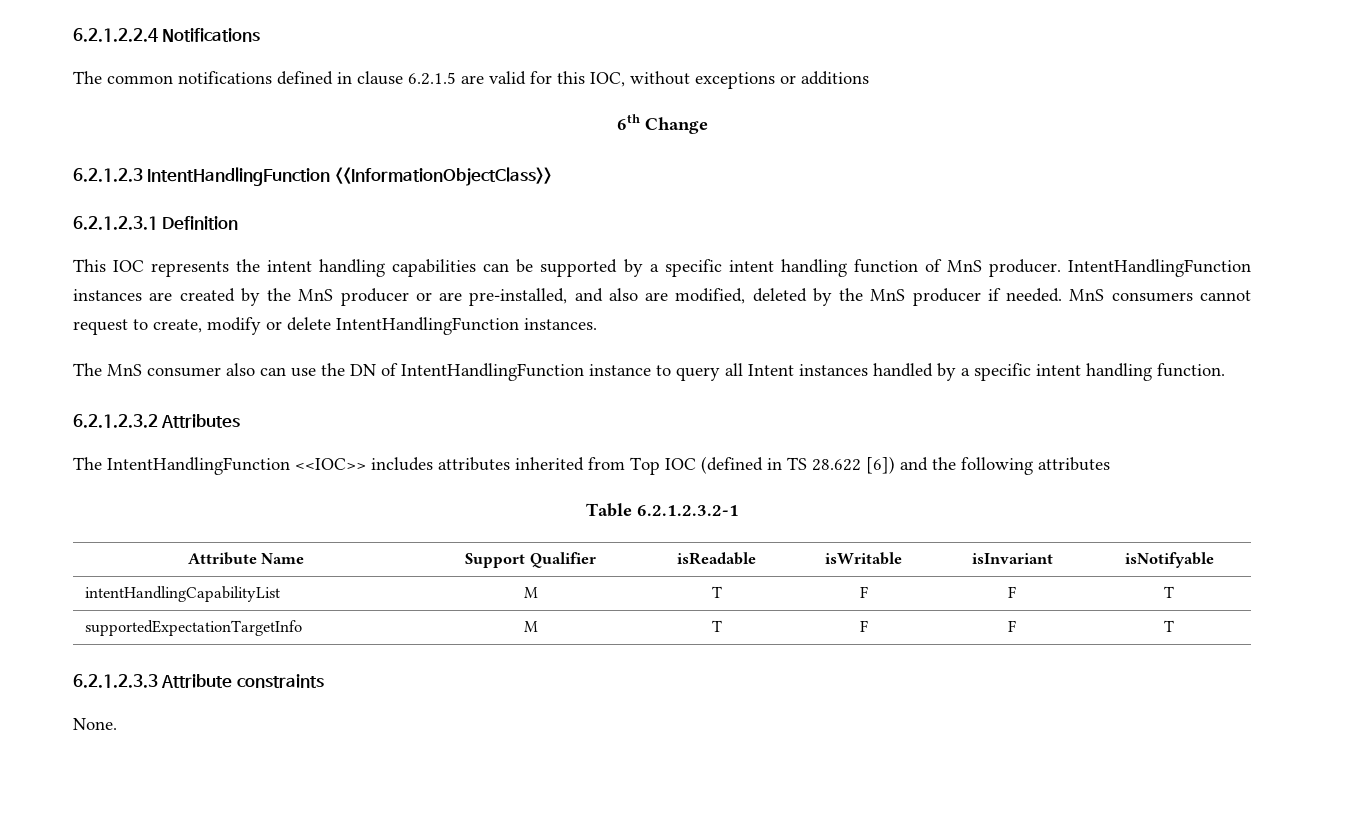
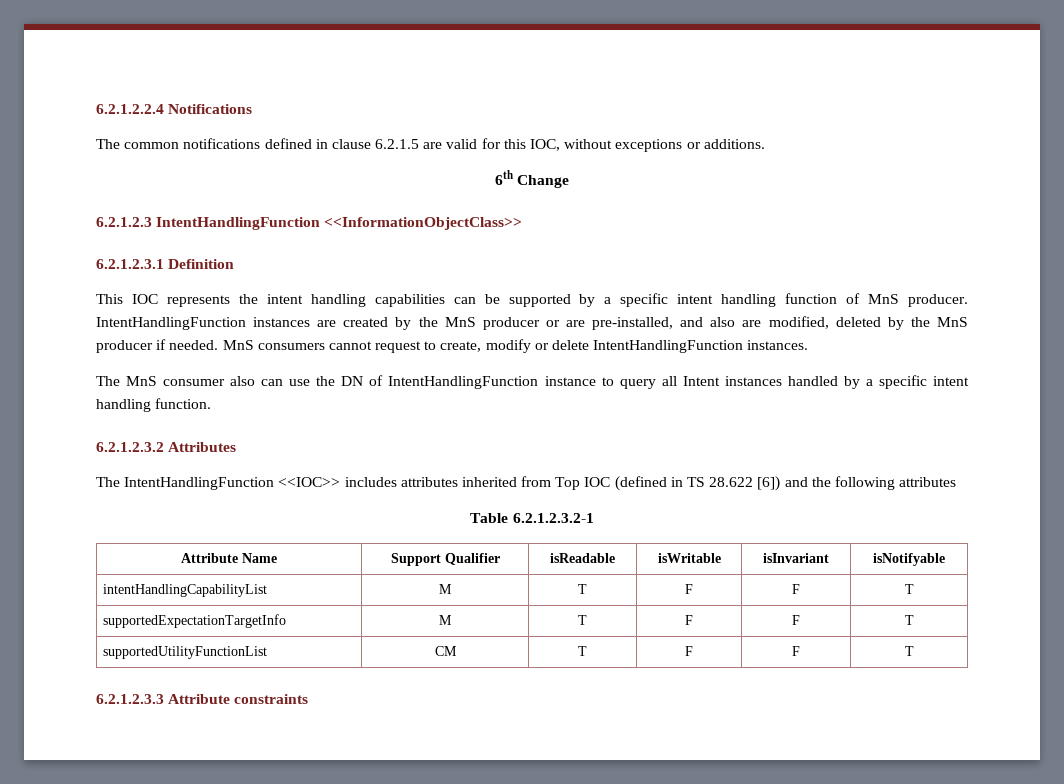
[801,71,869,85] additions -> [703,139,765,149] additions.
(1174, 626) none -> [103,646,268,659] [434,646,457,656] [578,646,587,656] [685,646,693,656] [792,646,800,656] [904,646,914,656] // supportedUtilityFunctionList | CM | T | F | F | T
[73,718,117,730] // None. -> (309, 699) none

